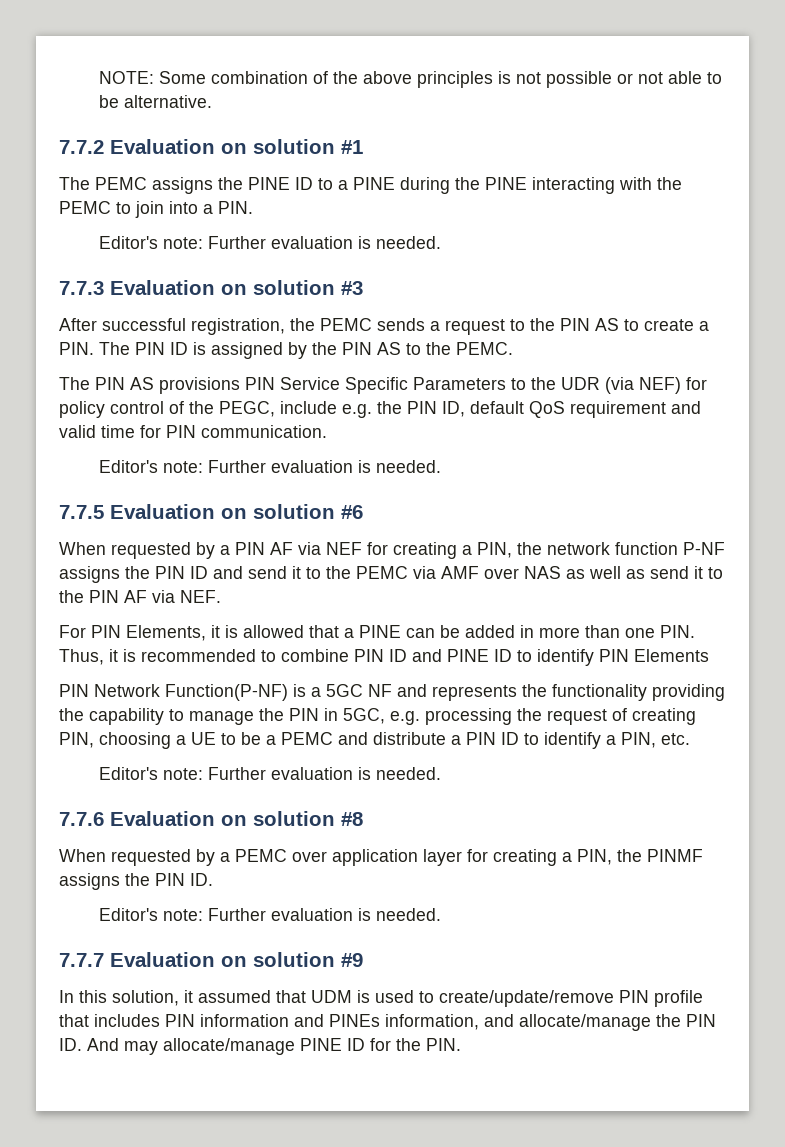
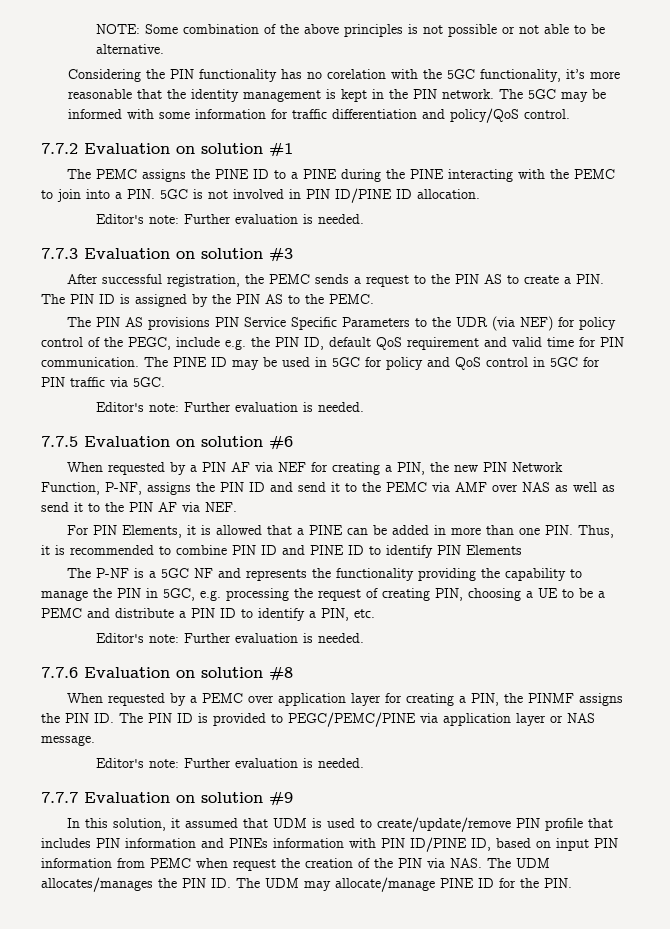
(213, 101) none -> [68,69,621,82] [68,89,607,102] [68,108,571,123] // Considering the PIN functionality has no corelation with the 5GC functionality, it’s more reasonable that the identity management is kept in the PIN network. The 5GC may be informed with some information for traffic differentiation and policy/QoS control.
(253, 207) none -> [160,188,480,203] 5GC is not involved in PIN ID/PINE ID allocation.
(327, 431) none -> [144,357,600,370] [41,377,165,387] The PINE ID may be used in 5GC for policy and QoS control in 5GC for PIN traffic via 5GC.
[547,542,725,555] network function P-NF -> [454,462,564,472] [41,482,142,495] new PIN Network Function, P-NF,
[59,684,288,701] PIN Network Function(P-NF) -> [67,568,130,578] The P-NF
(213, 879) none -> [119,712,595,727] [41,735,95,746] The PIN ID is provided to PEGC/PEMC/PINE via application layer or NAS message.
[385,1014,716,1031] [59,1038,119,1051] information, and allocate/manage the PIN ID. And -> [273,837,618,852] [41,858,550,871] [41,877,299,892] information with PIN ID/PINE ID, based on input PIN information from PEMC when request the creation of the PIN via NAS. The UDM allocates/manages the PIN ID. The UDM

